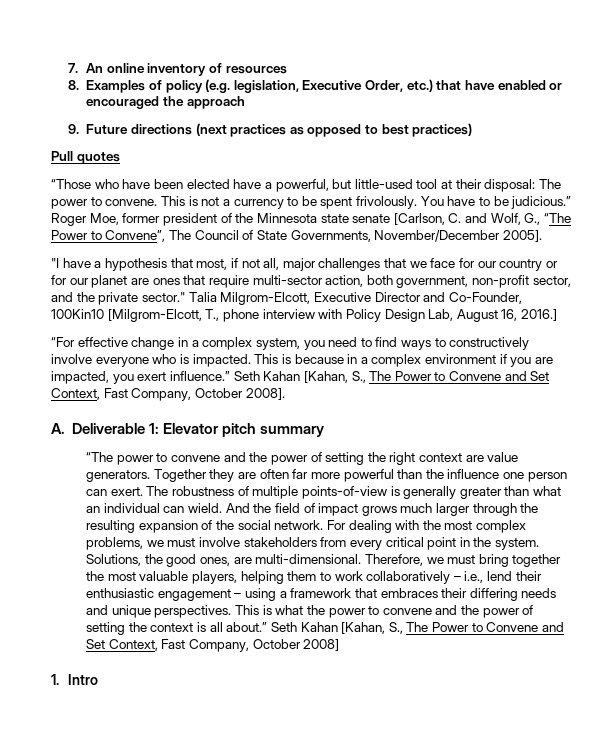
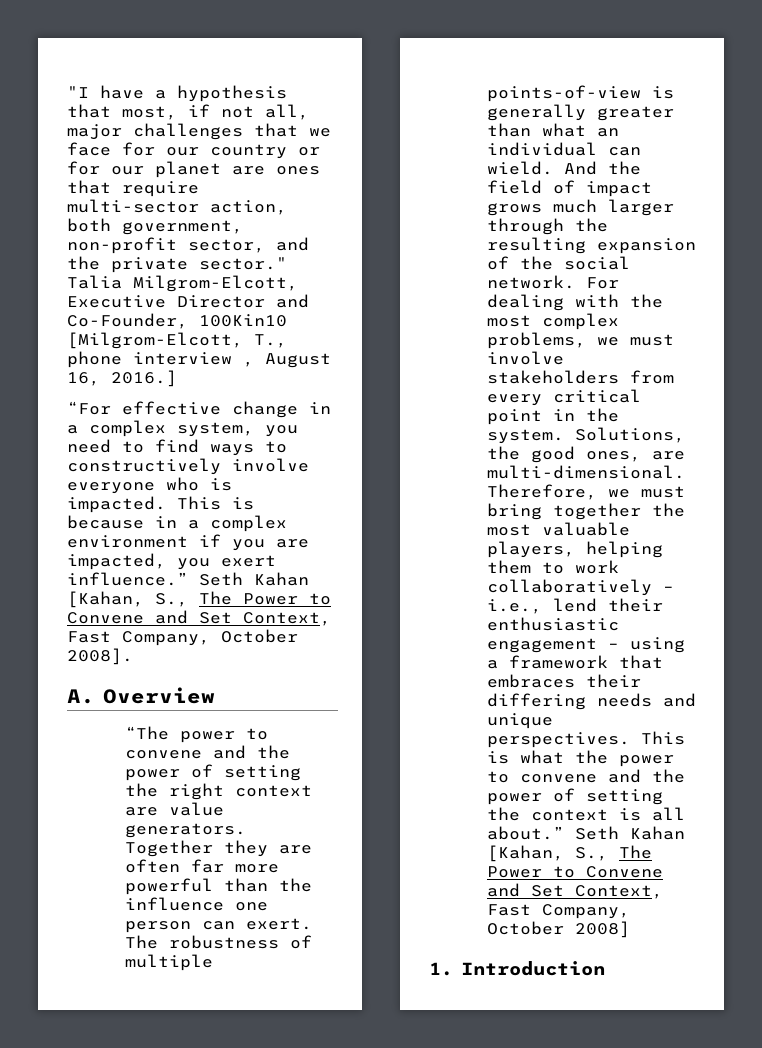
[68,63,287,76] [68,79,563,93] [86,96,245,109] [68,123,473,137] [51,151,120,164] [51,179,562,192] [51,196,572,209] [51,213,572,226] [51,230,542,242] 7. An online inventory of resources // 8. Examples of policy (e.g. legislation, Executive Order, etc.) that have enabled or encouraged the approach // 9. Future directions (next practices as opposed to best practices) // Pull quotes // “Those who have been elected have a powerful, but little-used tool at their disposal: The power to convene. This is not a currency to be spent frivolously. You have to be judicious.” Roger Moe, former president of the Minnesota state senate [Carlson, C. and Wolf, G., “The Power to Convene”, The Council of State Governments, November/December 2005]. // -> (67, 92) none
[318,309,454,322] with Policy Design Lab, -> [243,361,254,367] ,
[71,423,324,437] Deliverable 1: Elevator pitch summary -> [102,687,215,704] Overview
[68,674,99,685] Intro -> [460,961,605,976] Introduction

